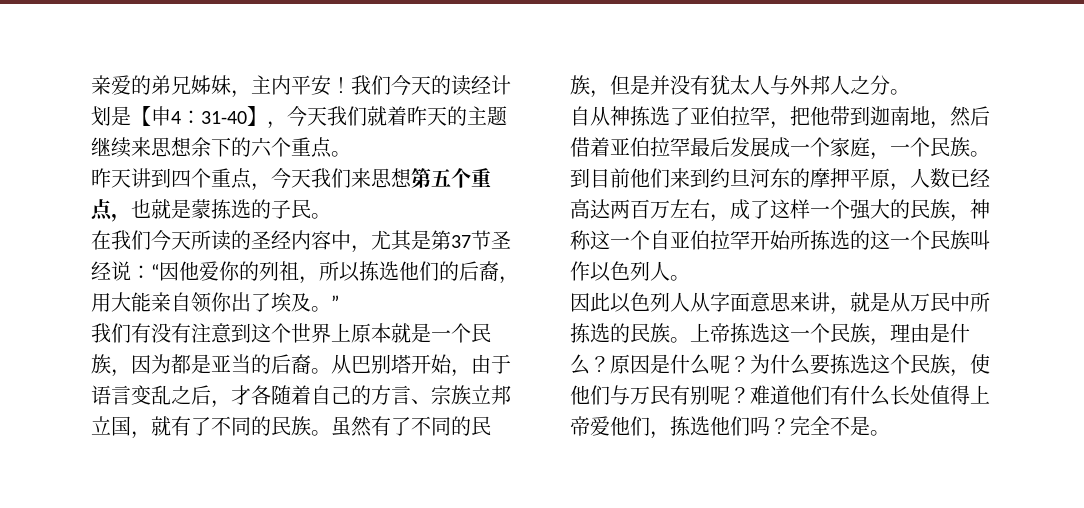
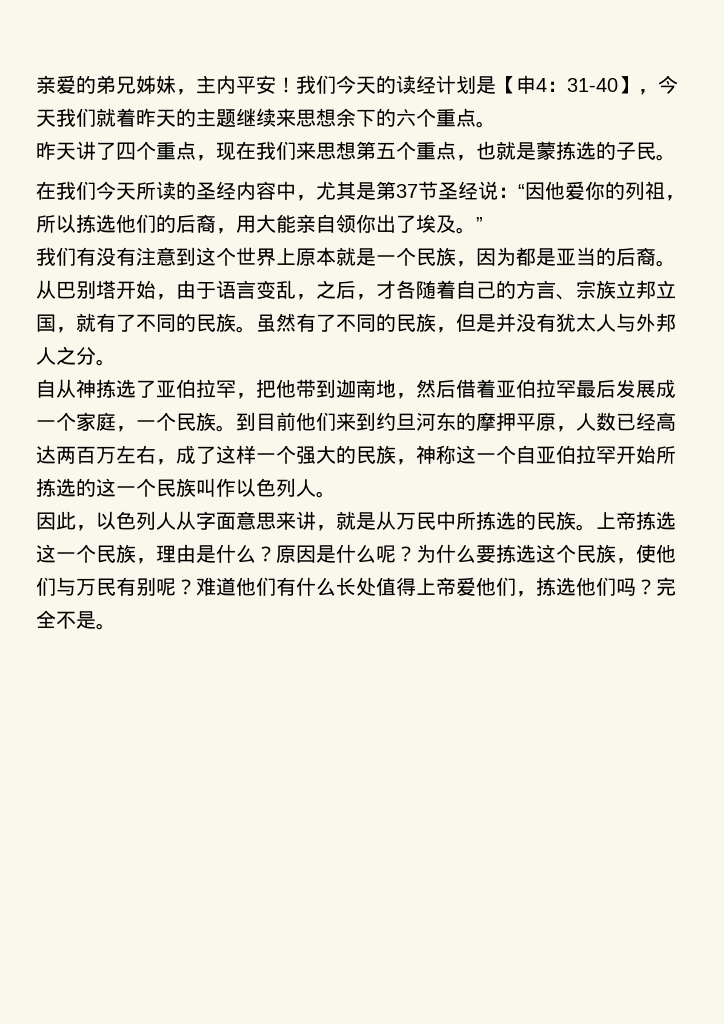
[151,168,171,188] 到 -> [96,142,116,160] 了
[271,168,311,189] 今天 -> [216,141,256,161] 现在
(171, 395) none -> [296,294,316,300] ，
(610, 302) none -> [76,525,96,531] ，

